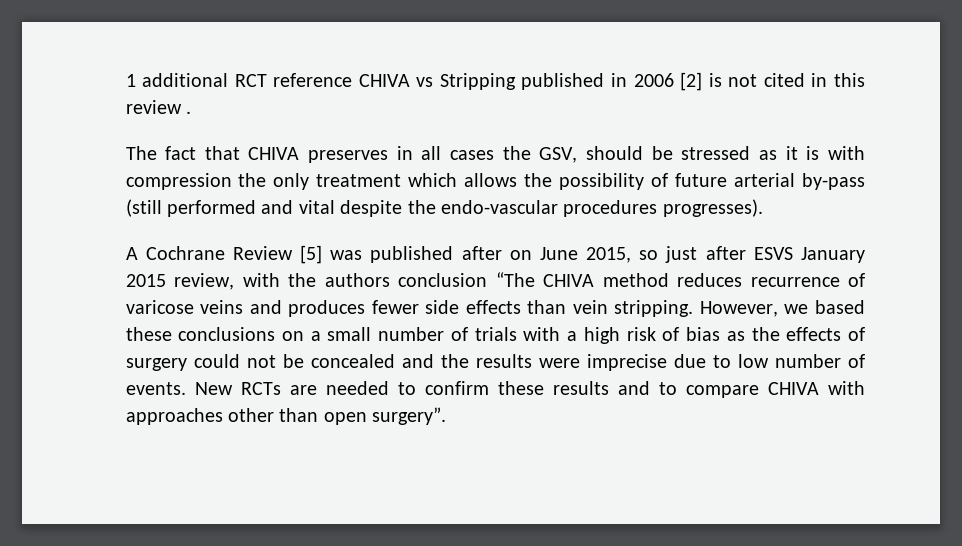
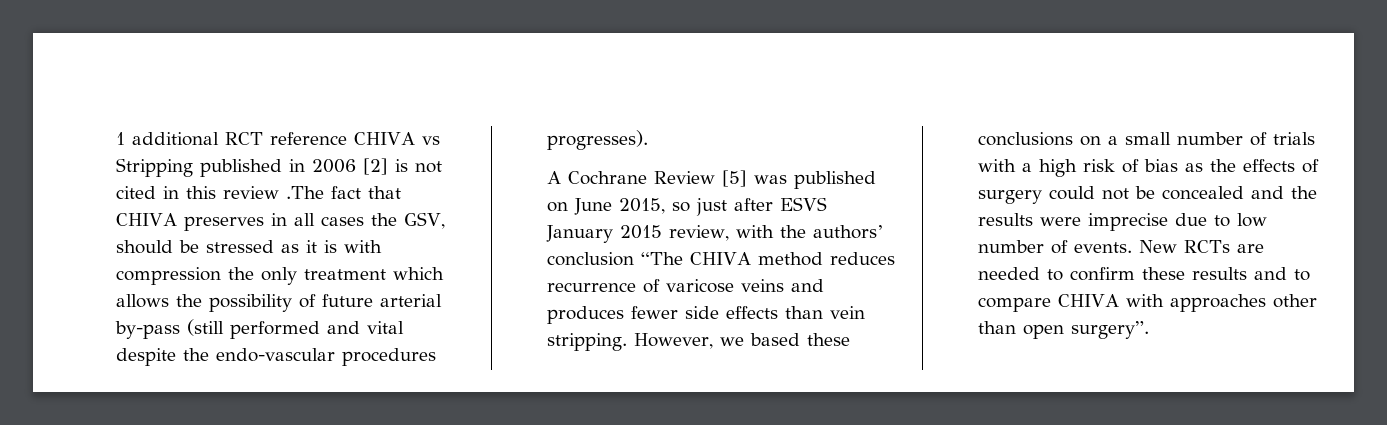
[185,111,191,114] [125,146,157,160] . // The -> [286,186,325,199] .The
[461,246,502,260] after -> (877, 180) none
[324,273,390,287] authors -> [813,225,885,239] authors’

